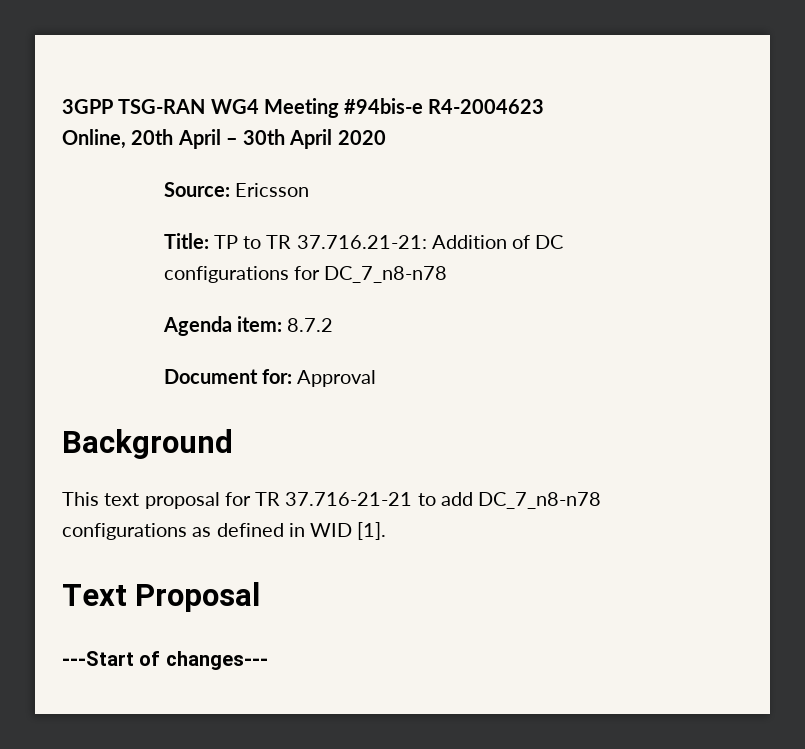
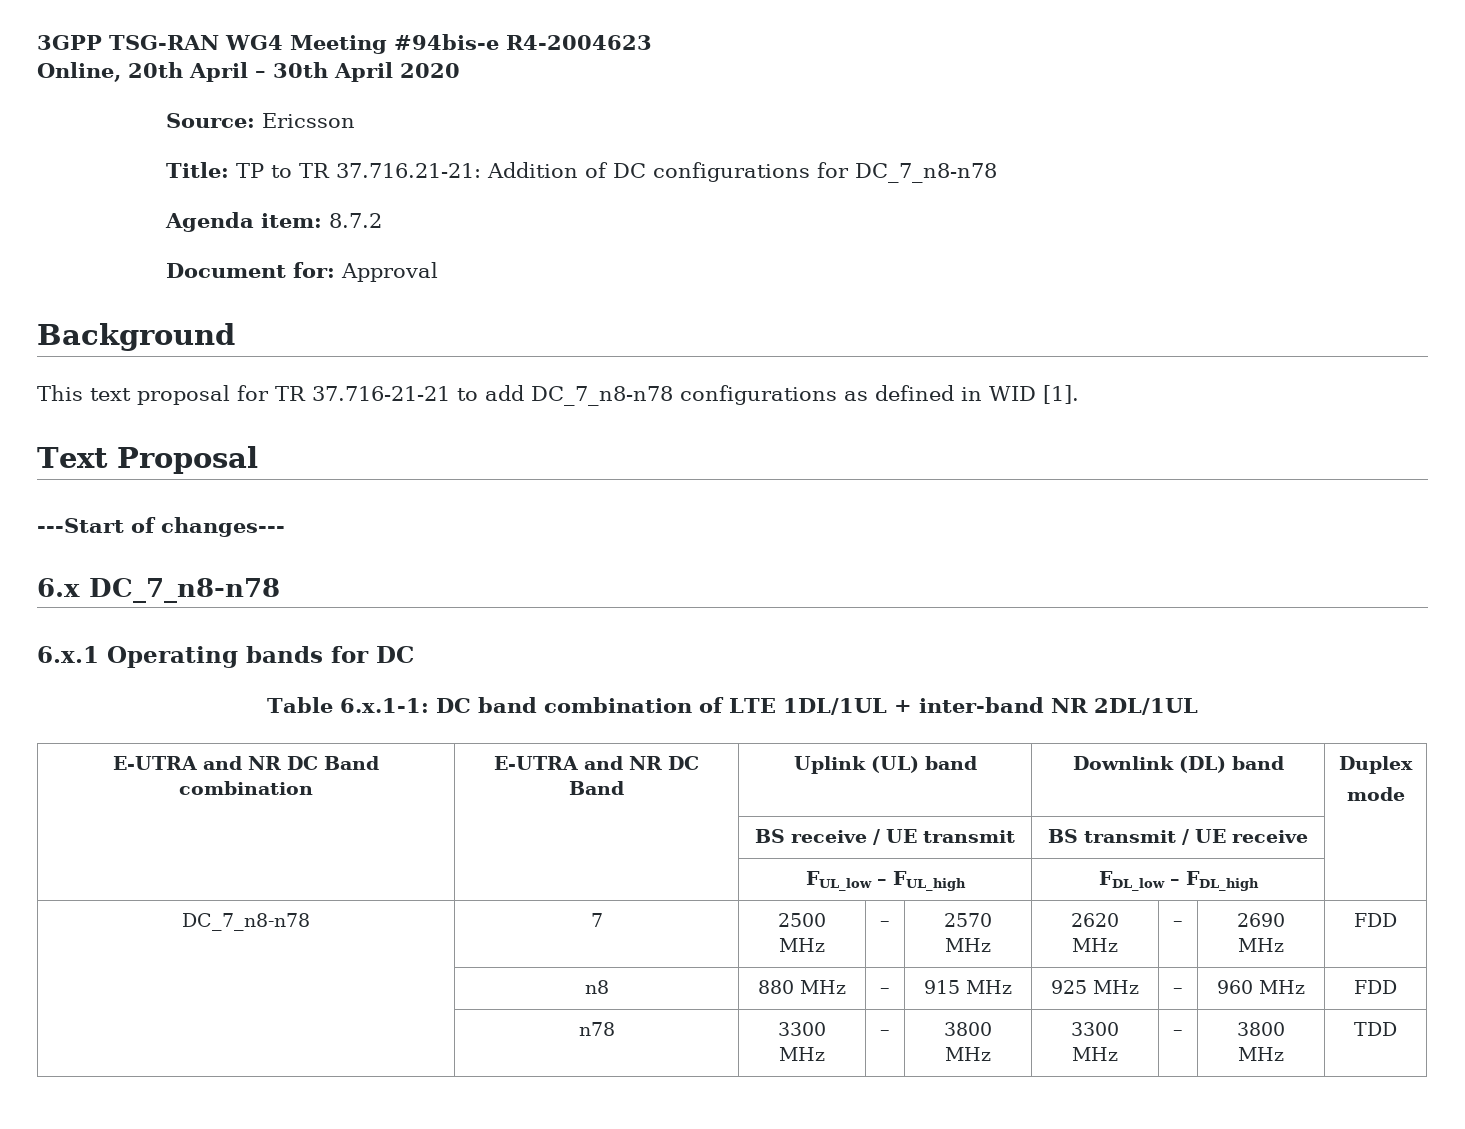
(268, 660) none -> [37,578,280,603] [37,646,414,668] [267,697,1198,715] [113,756,379,770] [179,781,313,795] [494,756,699,770] [569,781,624,795] [793,756,977,774] [1072,756,1284,773] [1339,756,1413,774] [1346,787,1405,801] [755,829,1015,845] [1048,829,1309,845] [805,871,966,891] [1098,871,1259,891] [182,913,310,931] [590,913,603,927] [778,913,826,927] [779,938,825,952] [880,921,890,927] [944,913,992,927] [945,938,991,952] [1071,913,1119,927] [1072,938,1118,952] [1173,921,1183,927] [1237,913,1285,927] [1238,938,1284,952] [1354,913,1397,927] [584,980,609,994] [758,980,846,994] [880,988,890,994] [924,980,1012,994] [1051,980,1139,994] [1173,988,1183,994] [1217,980,1305,994] [1354,980,1397,994] [578,1022,615,1036] [778,1022,826,1036] [779,1047,825,1061] [880,1030,890,1036] [944,1022,992,1036] [945,1047,991,1061] [1071,1022,1119,1036] [1072,1047,1118,1061] [1173,1030,1183,1036] [1237,1022,1285,1036] [1238,1047,1284,1061] [1354,1022,1397,1036] // 6.x DC_7_n8-n78 // 6.x.1 Operating bands for DC // Table 6.x.1-1: DC band combination of LTE 1DL/1UL + inter-band NR 2DL/1UL // E-UTRA and NR DC Band combination | E-UTRA and NR DC Band | Uplink (UL) band | Downlink (DL) band | Duplex // mode // | | BS receive / UE transmit | BS transmit / UE receive | // | | FUL_low – FUL_high | FDL_low – FDL_high | // DC_7_n8-n78 | 7 | 2500 MHz | – | 2570 MHz | 2620 MHz | – | 2690 MHz | FDD // | n8 | 880 MHz | – | 915 MHz | 925 MHz | – | 960 MHz | FDD // | n78 | 3300 MHz | – | 3800 MHz | 3300 MHz | – | 3800 MHz | TDD

